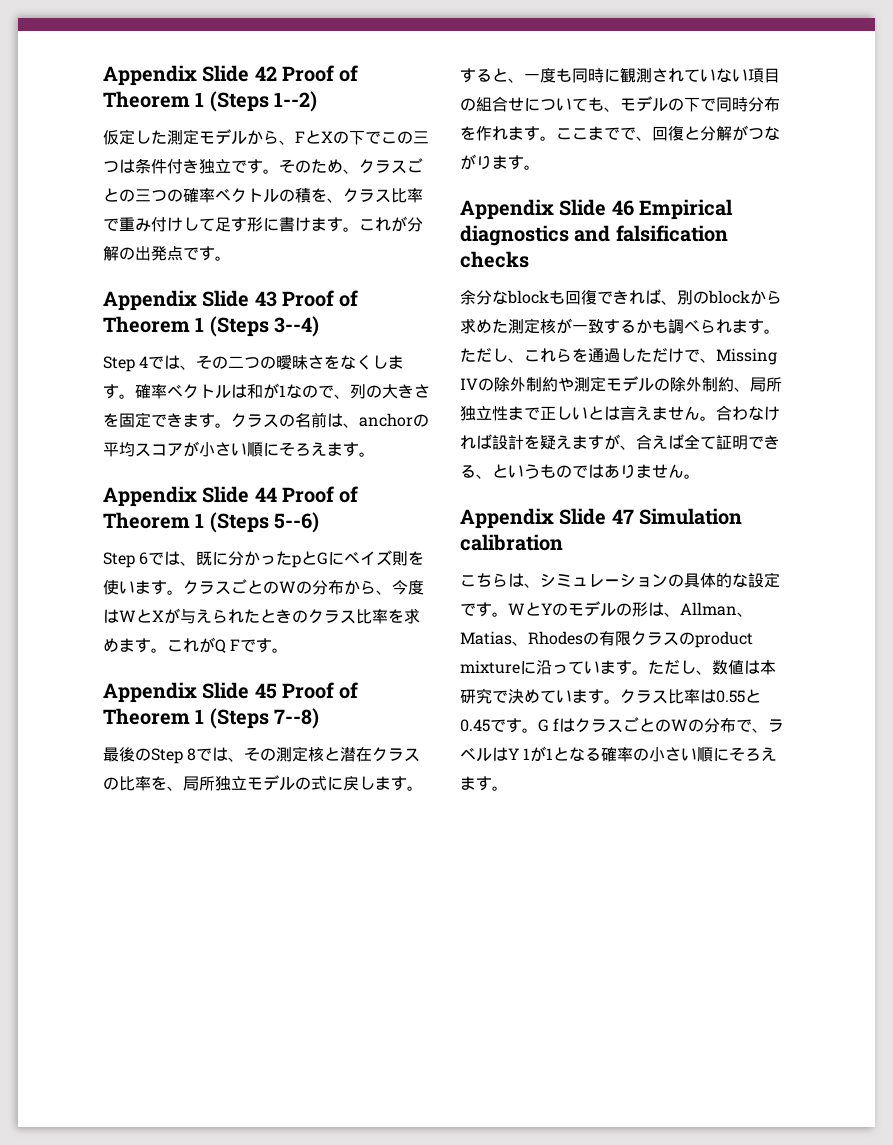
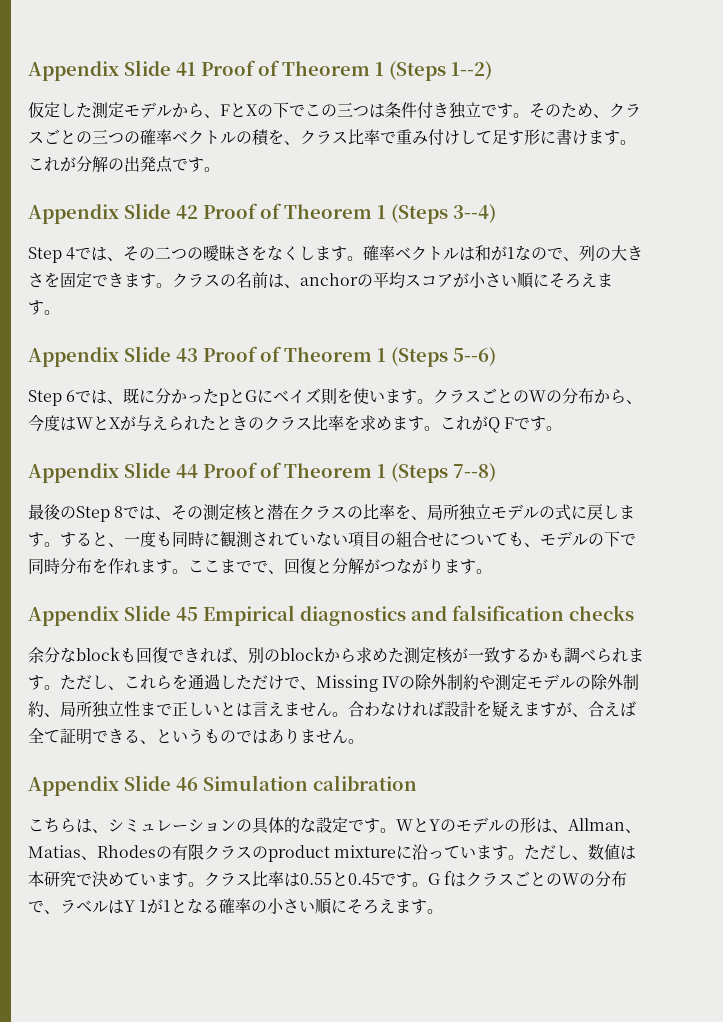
[103,65,277,86] Appendix Slide 42 -> [28,60,196,81] Appendix Slide 41
[254,291,277,307] 43 -> [176,205,198,219] 42
[254,487,277,502] 44 -> [176,348,198,362] 43
[254,683,277,699] 45 -> [176,464,198,478] 44
[611,200,634,216] 46 -> [176,607,198,621] 45
[611,509,634,524] 47 -> [176,777,198,791] 46

